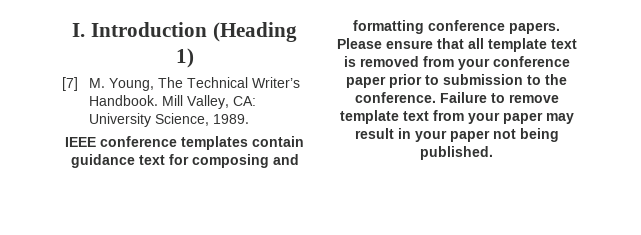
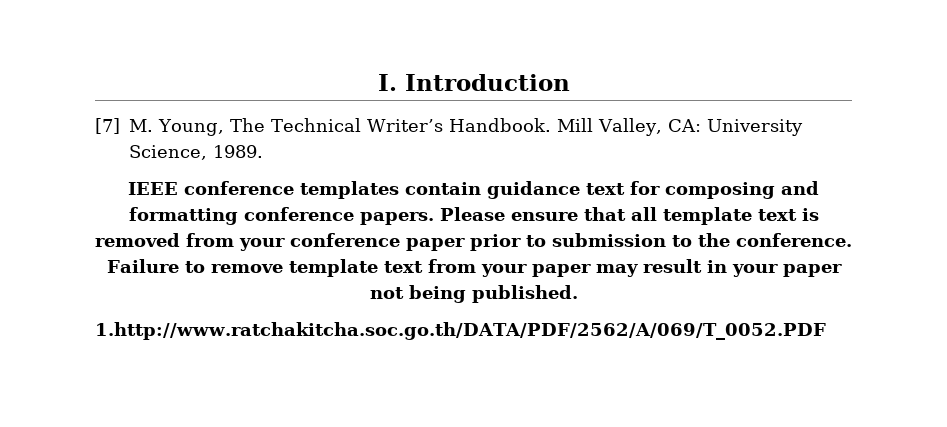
[212,22,297,42] [175,48,194,68] (Heading 1) -> (570, 82) none
(493, 153) none -> [95,322,826,340] // 1.http://www.ratchakitcha.soc.go.th/DATA/PDF/2562/A/069/T_0052.PDF

